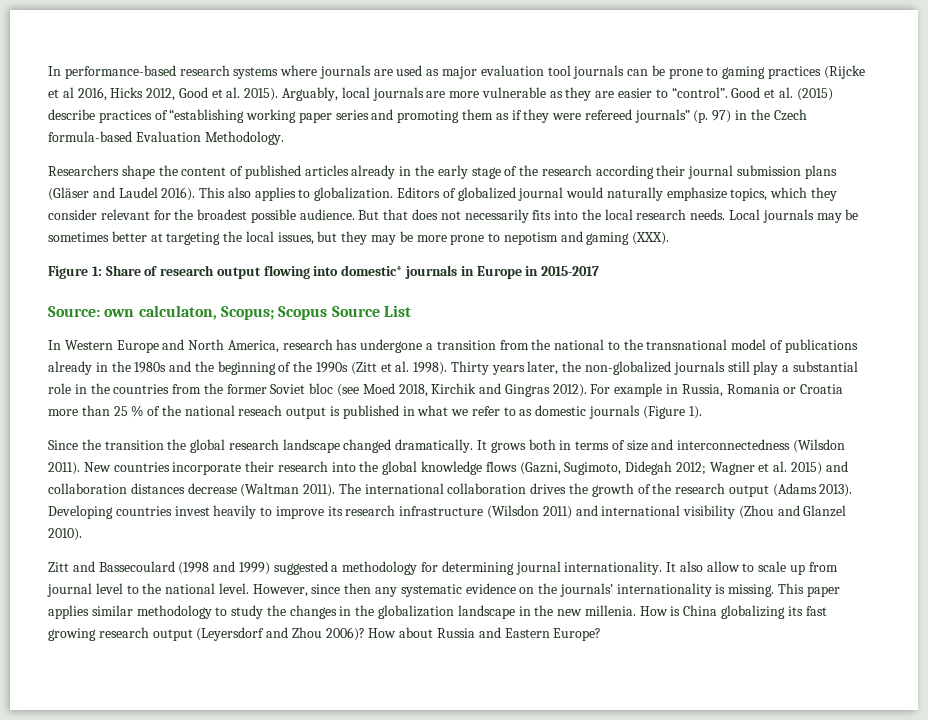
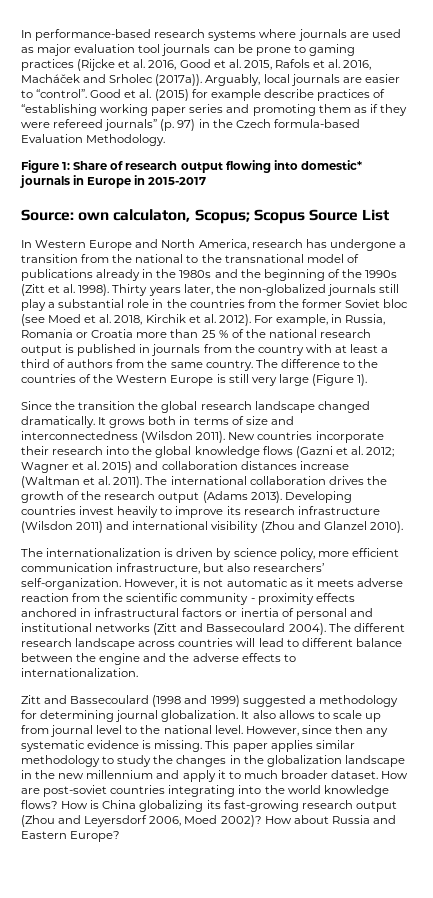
[62,87,592,101] al 2016, Hicks 2012, Good et al. 2015). Arguably, local journals are more vulnerable as they -> [133,59,372,70] [21,74,340,86] al. 2016, Good et al. 2015, Rafols et al. 2016, Macháček and Srholec (2017a)). Arguably, local journals
(833, 94) none -> [191,89,261,101] for example
[48,165,837,179] [48,187,838,201] [48,209,859,223] [48,231,670,245] // Researchers shape the content of published articles already in the early stage of the research according their journal submission plans (Gläser and Laudel 2016). This also applies to globalization. Editors of globalized journal would naturally emphasize topics, which they consider relevant for the broadest possible audience. But that does not necessarily fits into the local research needs. Local journals may be sometimes better at targeting the local issues, but they may be more prone to nepotism and gaming (XXX). -> (166, 140) none
[398,383,550,397] 2018, Kirchik and Gingras -> [84,314,216,325] et al. 2018, Kirchik et al.
[614,383,663,397] example -> [276,314,329,326] example,
[238,405,283,416] reseach -> [320,329,372,338] research
[417,405,641,419] what we refer to as domestic journals -> [151,344,389,356] [21,359,379,371] [21,374,309,386] journals from the country with at least a third of authors from the same country. The difference to the countries of the Western Europe is still very large
[519,461,673,475] (Gazni, Sugimoto, Didegah -> [295,446,363,458] (Gazni et al.
[187,483,300,497] decrease (Waltman -> [299,461,349,470] [21,476,111,488] increase (Waltman et al.
(82, 534) none -> [21,548,399,560] [21,563,325,574] [21,578,403,590] [21,593,355,605] [21,608,373,620] [21,623,405,635] [21,638,402,650] [21,653,296,665] [21,668,138,677] // The internationalization is driven by science policy, more efficient communication infrastructure, but also researchers’ self-organization. However, it is not automatic as it meets adverse reaction from the scientific community - proximity effects anchored in infrastructural factors or inertia of personal and institutional networks (Zitt and Bassecoulard 2004). The different research landscape across countries will lead to different balance between the engine and the adverse effects to internationalization.
[564,561,663,575] internationality. -> [161,710,239,722] globalization.
[706,561,740,572] allow -> [278,710,315,719] allows
[519,583,712,597] on the journals’ internationality -> (140, 744) none
[584,605,636,616] millenia. -> [86,770,409,782] [21,785,389,797] [21,800,58,809] millennium and apply it to much broader dataset. How are post-soviet countries integrating into the world knowledge flows?
[805,606,827,616] [48,627,365,641] fast growing research output (Leyersdorf and Zhou 2006)? -> [223,800,397,812] [21,815,262,827] fast-growing research output (Zhou and Leyersdorf 2006, Moed 2002)?

